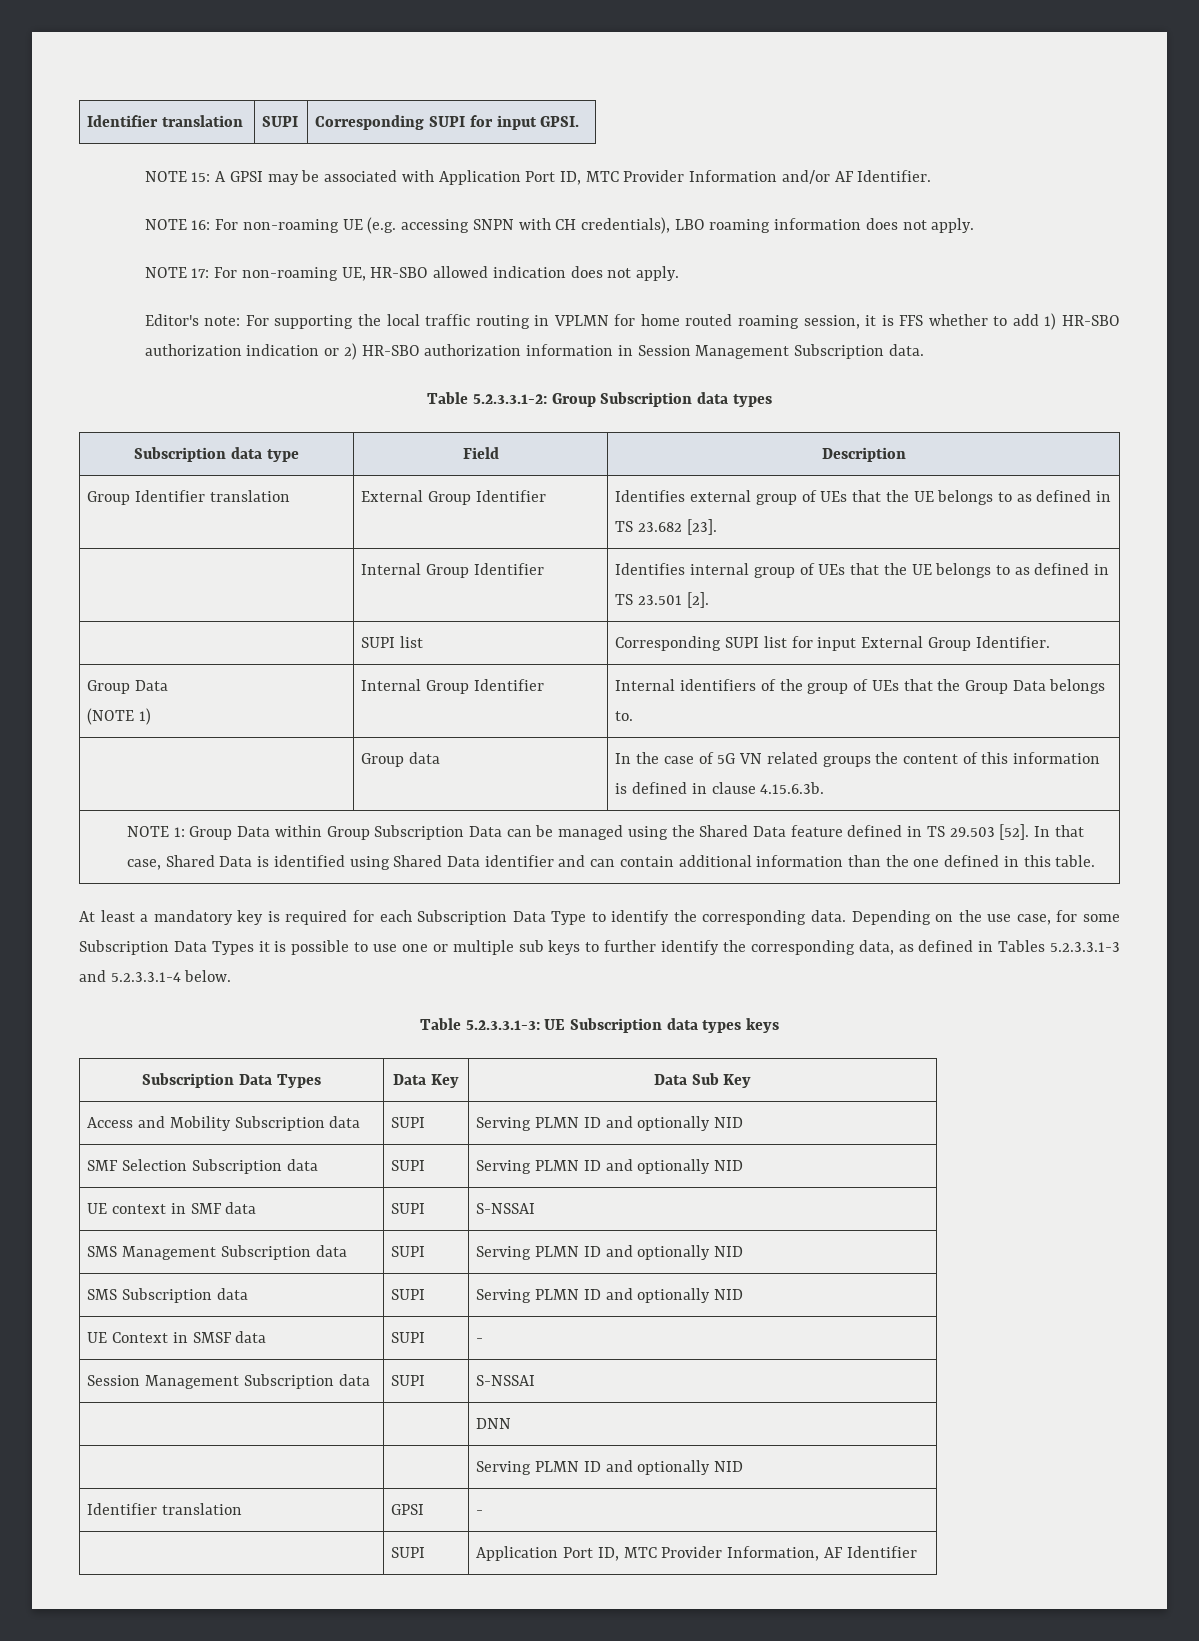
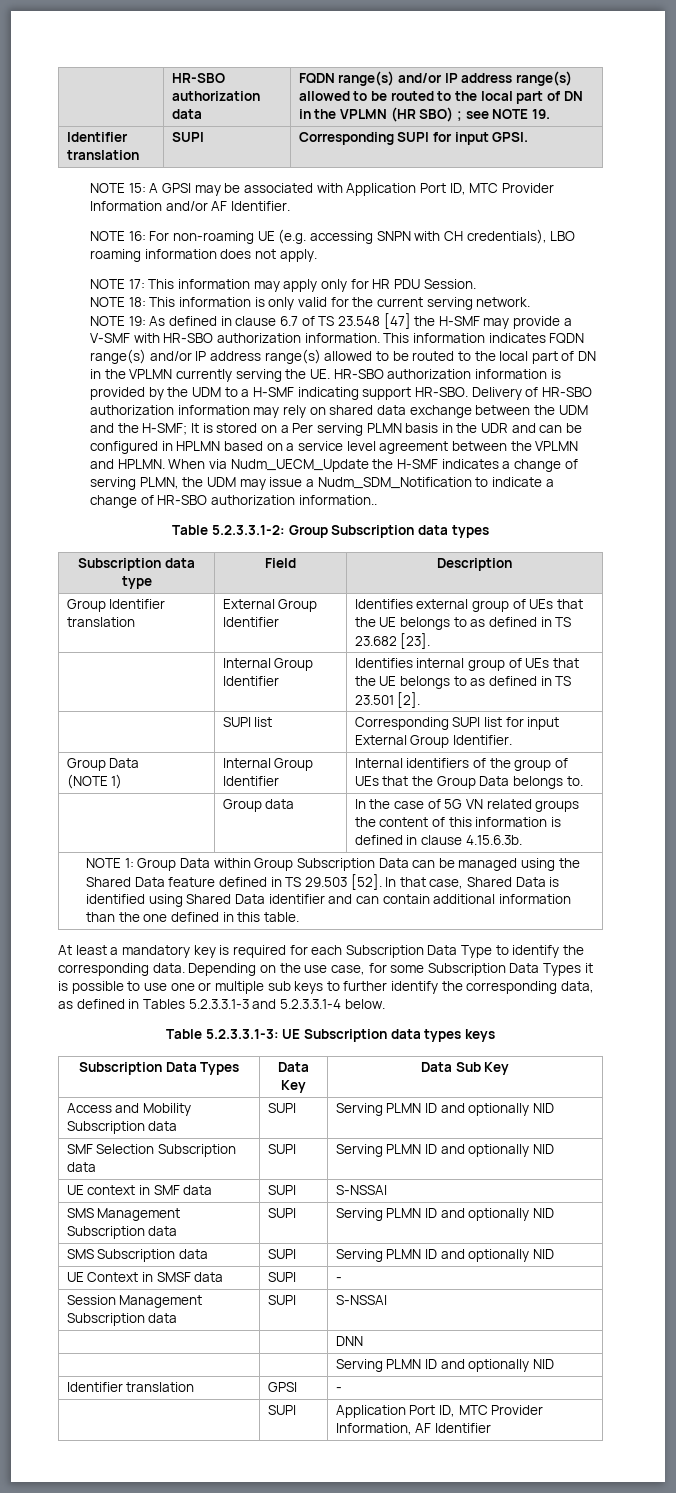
(87, 121) none -> [171,73,225,83] [171,91,260,101] [171,109,202,119] [298,71,572,86] [298,91,583,104] [298,107,550,122] | HR-SBO authorization data | FQDN range(s) and/or IP address range(s) allowed to be routed to the local part of DN in the VPLMN (HR SBO) ; see NOTE 19. //
[214,266,679,281] [144,313,1120,330] [144,343,924,360] For non-roaming UE, HR-SBO allowed indication does not apply. // Editor's note: For supporting the local traffic routing in VPLMN for home routed roaming session, it is FFS whether to add 1) HR-SBO authorization indication or 2) HR-SBO authorization information in Session Management Subscription data. -> [148,279,476,292] [90,297,531,310] [90,313,572,329] [90,333,585,344] [90,349,597,364] [90,369,561,382] [90,387,592,400] [90,405,588,418] [90,423,583,436] [90,441,579,454] [90,459,578,472] [90,477,554,490] [90,495,377,508] This information may apply only for HR PDU Session. // NOTE 18: This information is only valid for the current serving network. // NOTE 19: As defined in clause 6.7 of TS 23.548 [47] the H-SMF may provide a V-SMF with HR-SBO authorization information. This information indicates FQDN range(s) and/or IP address range(s) allowed to be routed to the local part of DN in the VPLMN currently serving the UE. HR-SBO authorization information is provided by the UDM to a H-SMF indicating support HR-SBO. Delivery of HR-SBO authorization information may rely on shared data exchange between the UDM and the H-SMF; It is stored on a Per serving PLMN basis in the UDR and can be configured in HPLMN based on a service level agreement between the VPLMN and HPLMN. When via Nudm_UECM_Update the H-SMF indicates a change of serving PLMN, the UDM may issue a Nudm_SDM_Notification to indicate a change of HR-SBO authorization information..

